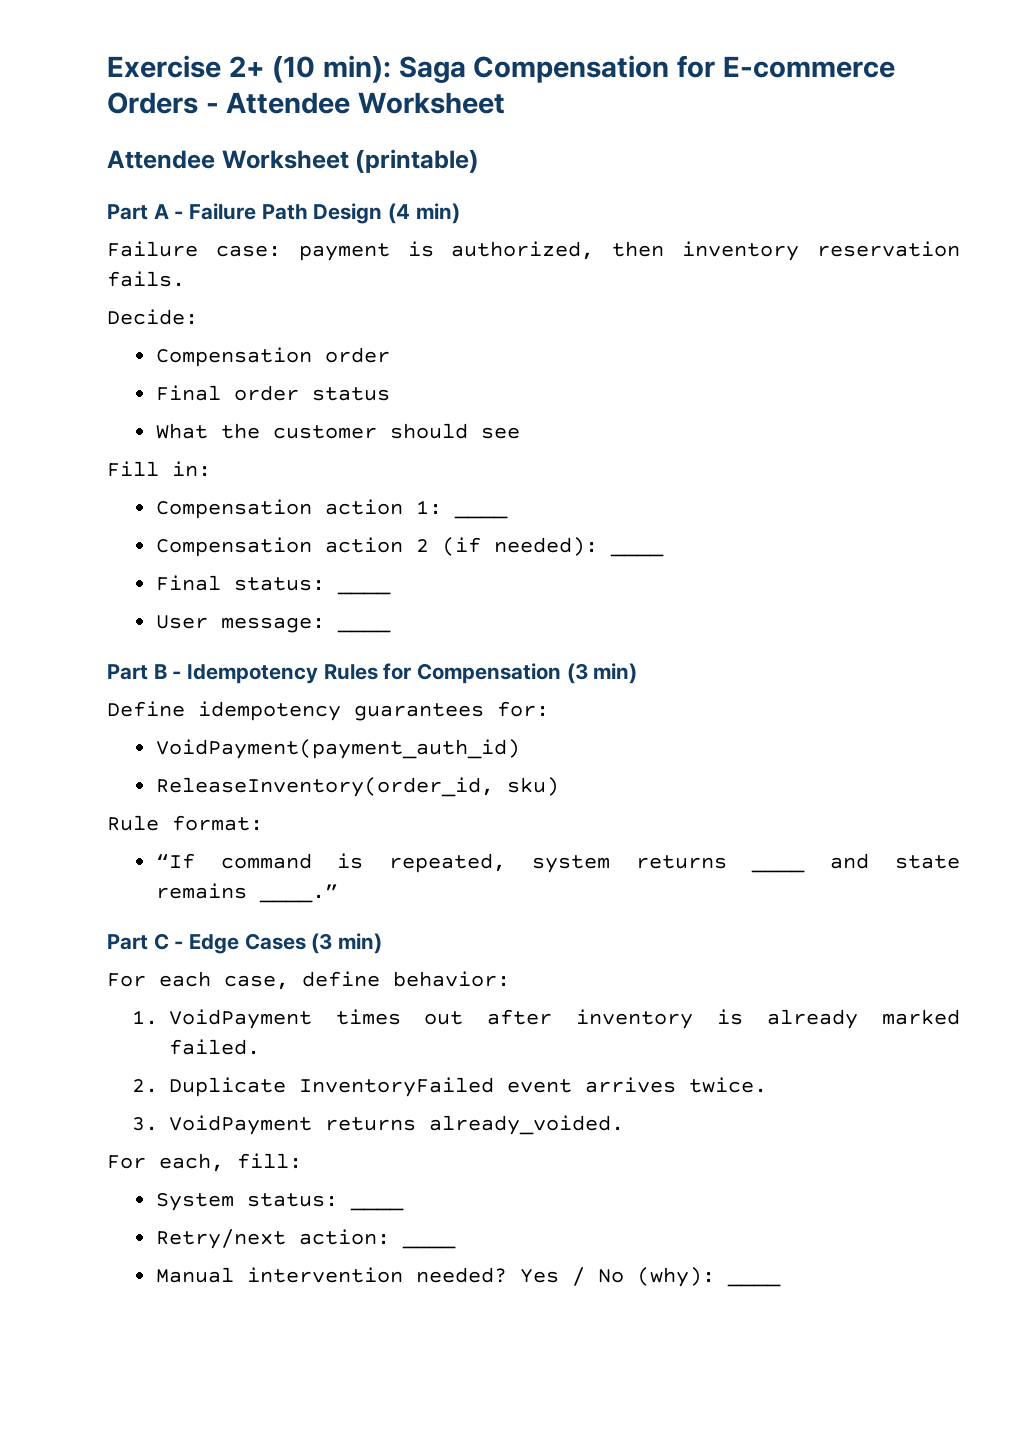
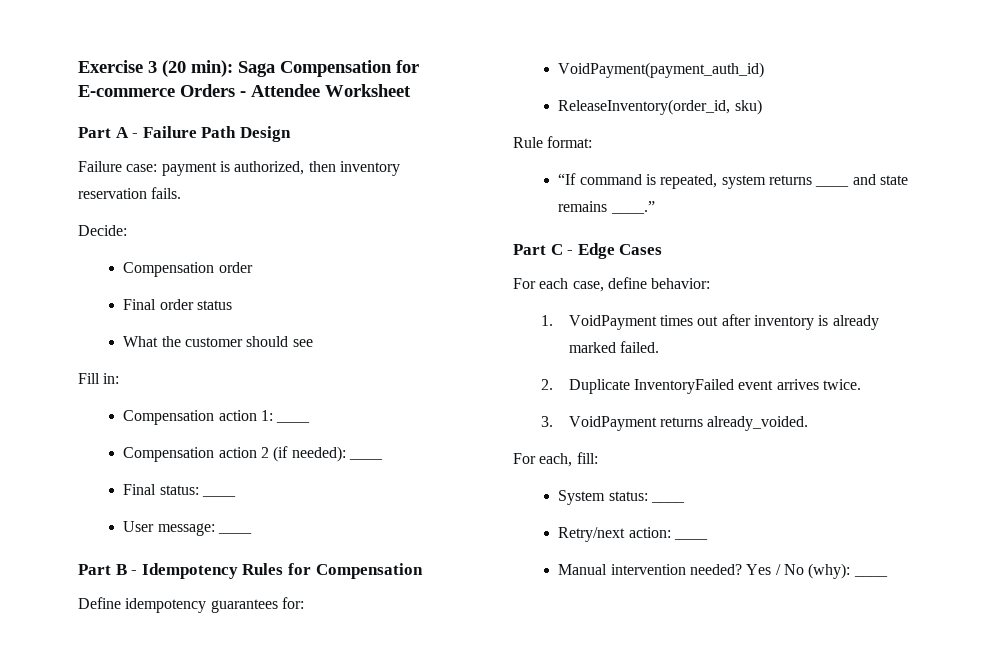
[228,56,316,83] 2+ (10 -> [148,60,186,77] 3 (20
[107,149,480,173] // Attendee Worksheet (printable) -> (411, 90) none
[388,203,460,224] (4 min) -> (291, 134) none
[566,663,638,684] (3 min) -> (423, 571) none
[311,933,383,954] (3 min) -> (663, 249) none

